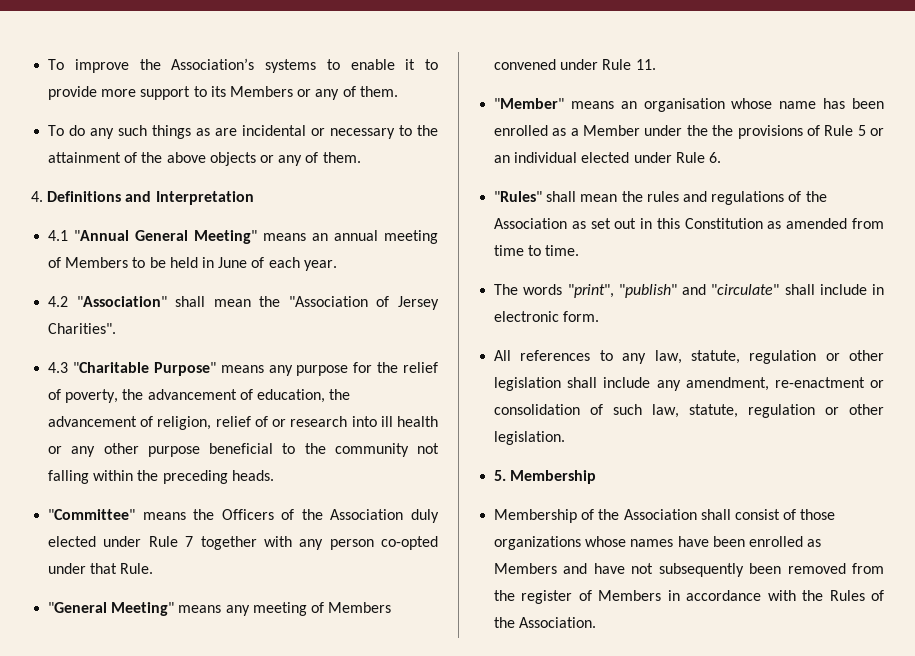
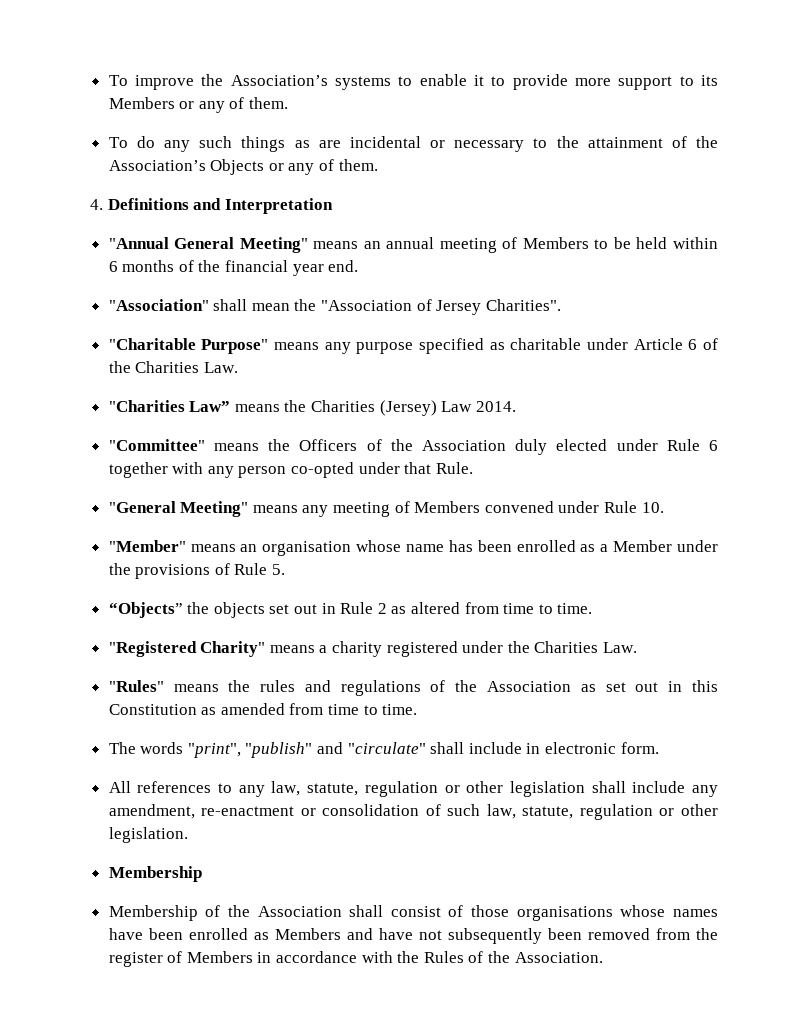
[166,152,256,166] above objects -> [108,159,265,175] Association’s Objects
[48,230,69,241] 4.1 -> (333, 206) none
[201,257,337,271] [48,296,69,307] in June of each year. // 4.2 -> [672,237,718,249] [108,260,359,276] within 6 months of the financial year end. //
[48,362,69,373] 4.3 -> (561, 305) none
[353,362,438,373] [48,389,351,403] [48,416,438,430] [48,443,439,457] [48,470,274,484] for the relief of poverty, the advancement of education, the advancement of religion, relief of or research into ill health or any other purpose beneficial to the community not falling within the preceding heads. -> [419,338,718,354] [108,361,238,373] [108,400,516,416] specified as charitable under Article 6 of the Charities Law. // "Charities Law” means the Charities (Jersey) Law 2014.
[185,536,194,547] 7 -> [709,440,718,451] 6
[635,59,656,70] 11. -> [641,502,664,513] 10.
[712,125,734,136] the -> (131, 569) none
[857,125,884,136] [494,152,721,163] 5 or an individual elected under Rule 6. -> [272,564,286,575] [108,602,593,618] [108,641,638,657] 5. // “Objects” the objects set out in Rule 2 as altered from time to time. // "Registered Charity" means a charity registered under the Charities Law.
[546,191,618,202] shall mean -> [173,684,219,692] means
[494,470,507,481] 5. -> (188, 835) none
[494,536,582,550] organizations -> [516,906,613,921] organisations

